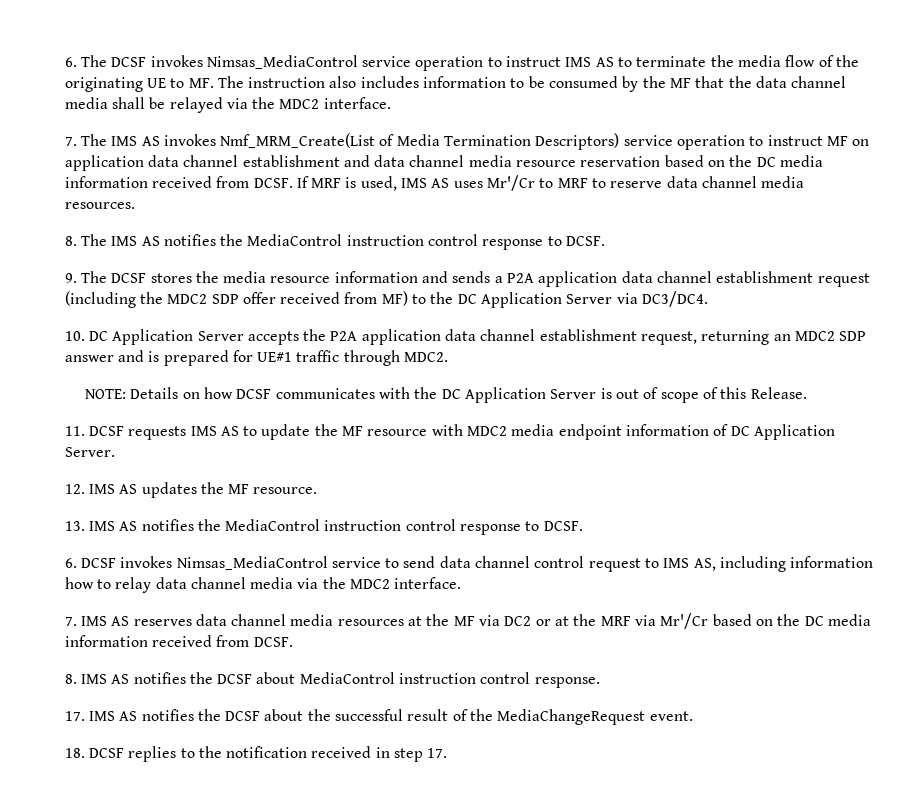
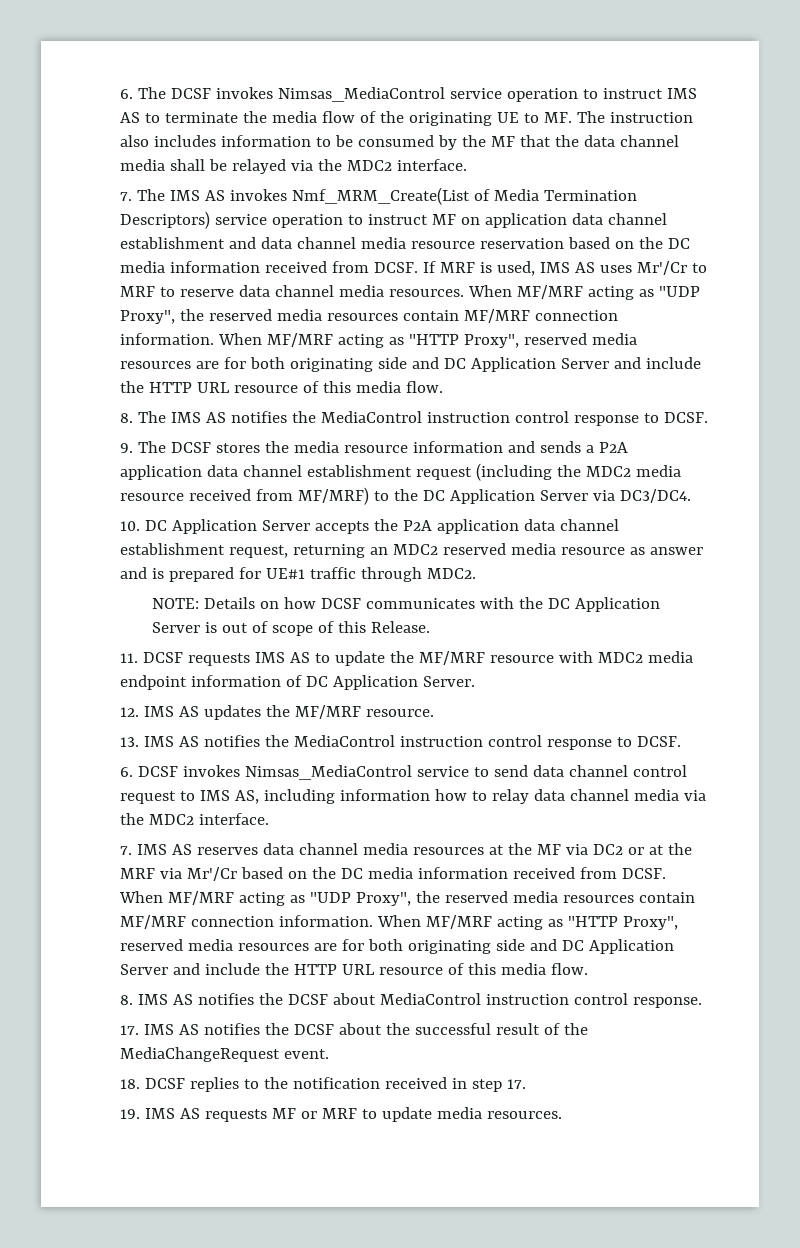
(135, 205) none -> [467,285,700,300] [119,309,618,324] [119,333,637,348] [119,357,701,372] [119,381,443,393] When MF/MRF acting as "UDP Proxy", the reserved media resources contain MF/MRF connection information. When MF/MRF acting as "HTTP Proxy", reserved media resources are for both originating side and DC Application Server and include the HTTP URL resource of this media flow.
[211,291,408,306] SDP offer received from MF) -> [635,465,681,477] [119,487,369,505] media resource received from MF/MRF)
[839,331,867,341] SDP -> [442,543,645,555] reserved media resource as
[342,426,364,436] MF -> [418,651,485,665] MF/MRF
[228,484,250,494] MF -> [294,705,361,719] MF/MRF
(293, 642) none -> [118,891,695,906] [119,915,678,930] [119,939,674,954] [119,963,588,975] When MF/MRF acting as "UDP Proxy", the reserved media resources contain MF/MRF connection information. When MF/MRF acting as "HTTP Proxy", reserved media resources are for both originating side and DC Application Server and include the HTTP URL resource of this media flow.
(448, 753) none -> [119,1107,562,1122] // 19. IMS AS requests MF or MRF to update media resources.

